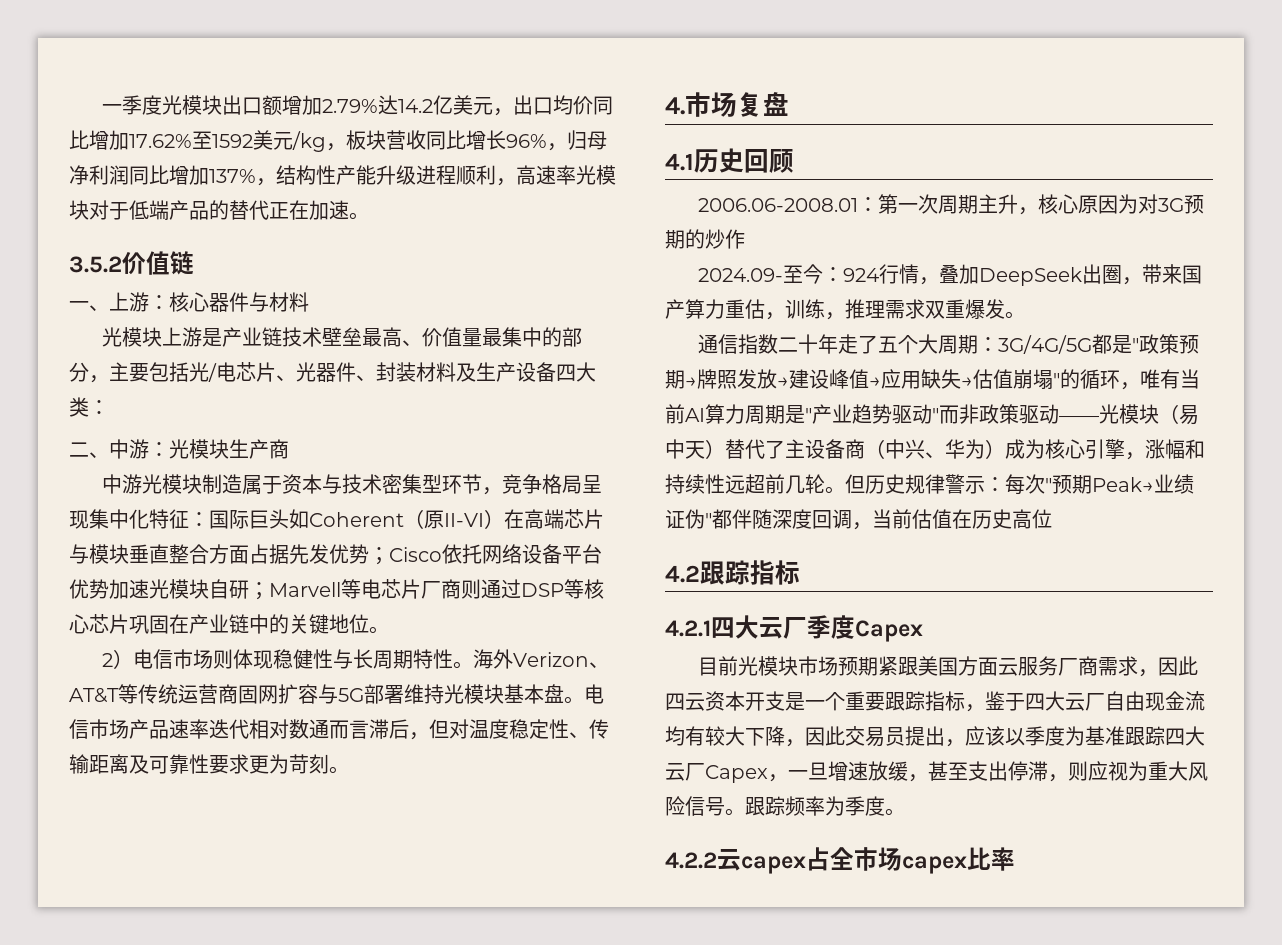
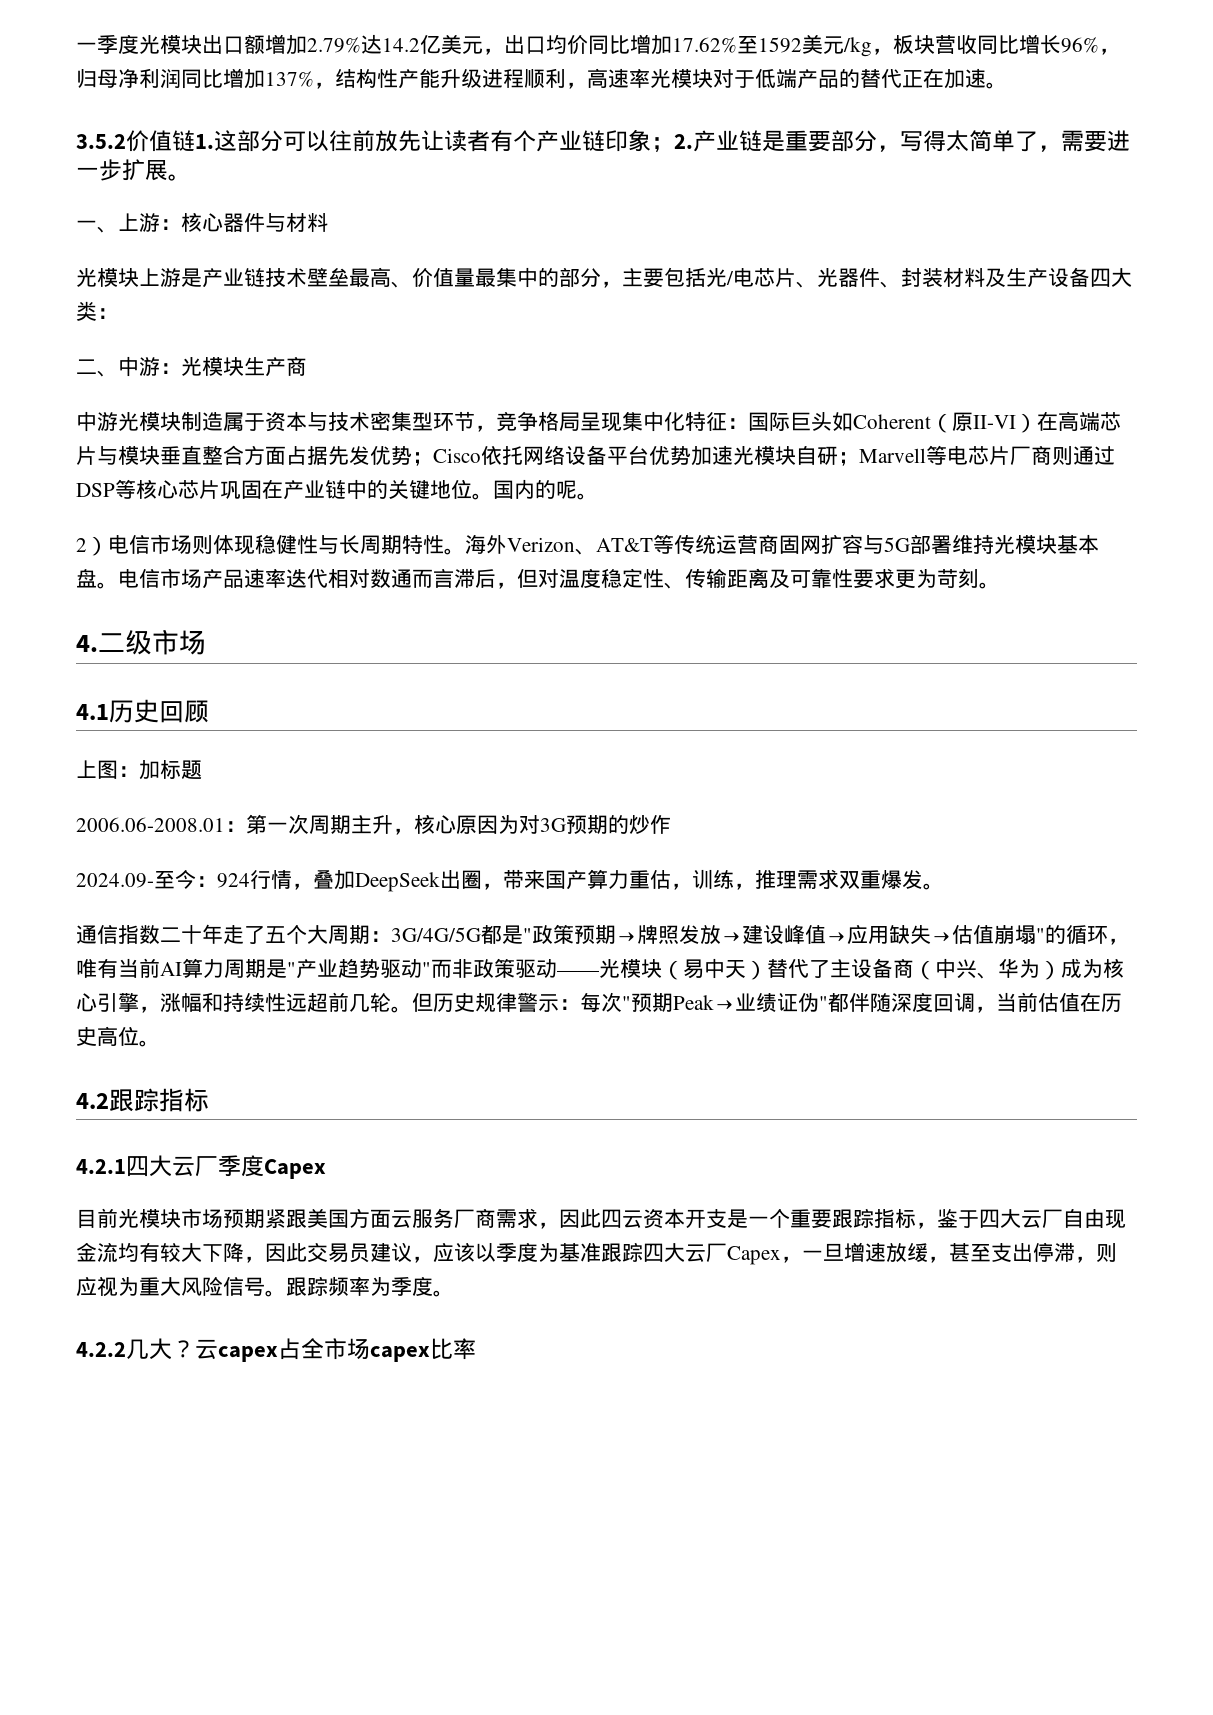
(194, 263) none -> [195,129,1130,152] [76,159,191,181] 1.这部分可以往前放先让读者有个产业链印象；2.产业链是重要部分，写得太简单了，需要进一步扩展。
(389, 630) none -> [493,479,598,500] 国内的呢。
[685,92,789,117] 市场复盘 -> [98,629,206,655] 二级市场
(794, 161) none -> [76,760,202,780] // 上图：加标题
(1052, 519) none -> [139,1040,160,1047] 。
[905,726,945,746] 提出 -> [370,1243,412,1262] 建议
(717, 860) none -> [126,1338,195,1360] 几大？

